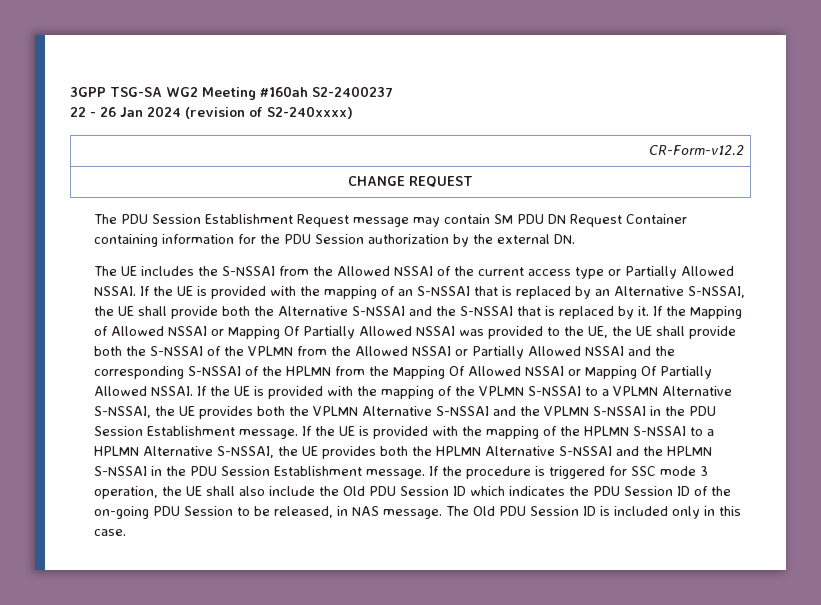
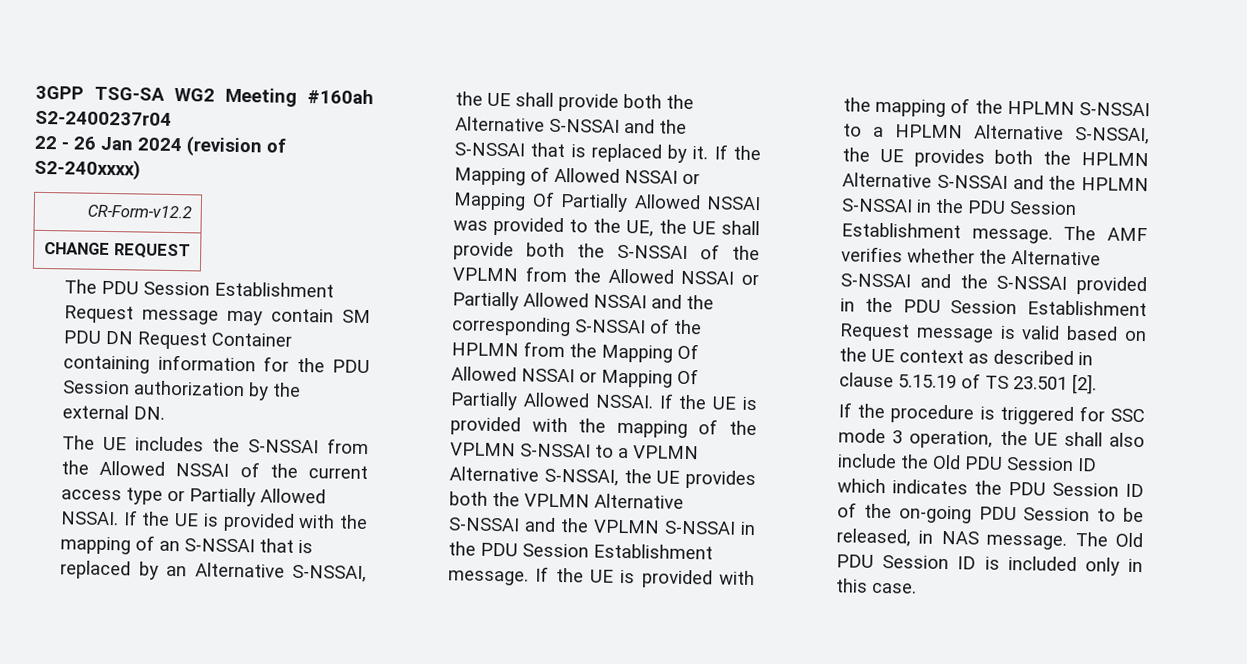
[312,86,393,97] S2-2400237 -> [35,110,172,126] S2-2400237r04
(425, 474) none -> [1063,225,1148,242] [841,246,1102,266] [840,273,1147,296] [840,297,1147,317] [839,323,1147,343] [839,347,1094,366] [839,372,1098,395] The AMF verifies whether the Alternative S-NSSAI and the S-NSSAI provided in the PDU Session Establishment Request message is valid based on the UE context as described in clause 5.15.19 of TS 23.501 [2]. //

